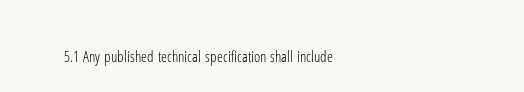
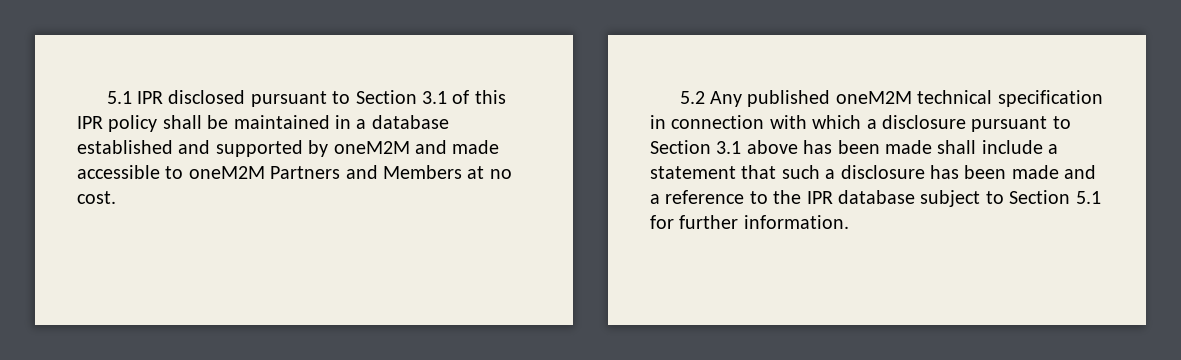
[64,51,79,62] 5.1 -> [106,90,506,107] [77,115,449,132] [77,140,500,157] [77,165,512,179] [77,191,116,204] [679,91,705,104] 5.1 IPR disclosed pursuant to Section 3.1 of this IPR policy shall be maintained in a database established and supported by oneM2M and made accessible to oneM2M Partners and Members at no cost. // 5.2
(155, 58) none -> [835,91,912,104] oneM2M
[270,50,334,62] shall include -> [650,115,1071,132] [650,140,1059,154] [650,165,1097,179] [650,190,1101,207] [650,215,849,229] in connection with which a disclosure pursuant to Section 3.1 above has been made shall include a statement that such a disclosure has been made and a reference to the IPR database subject to Section 5.1 for further information.

